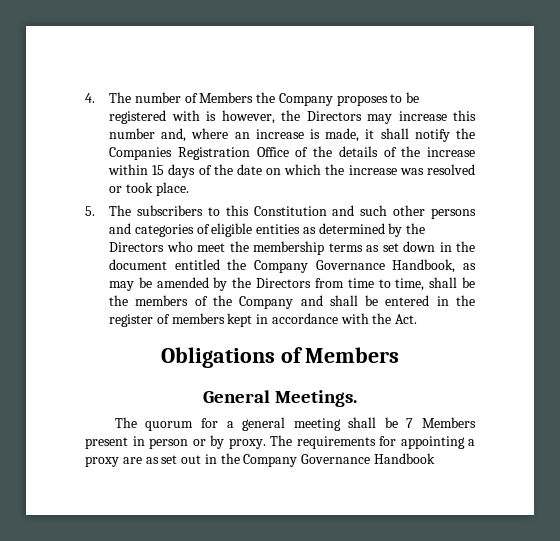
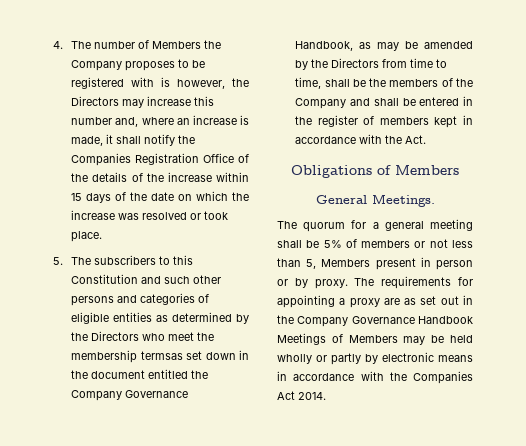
[328,243,380,252] terms as -> [140,351,183,360] termsas
[406,418,414,428] 7 -> [323,239,473,248] [277,258,317,269] 5% of members or not less than 5,
(436, 458) none -> [277,333,473,345] [277,352,473,365] [277,371,473,384] [277,391,326,400] Meetings of Members may be held wholly or partly by electronic means in accordance with the Companies Act 2014.

